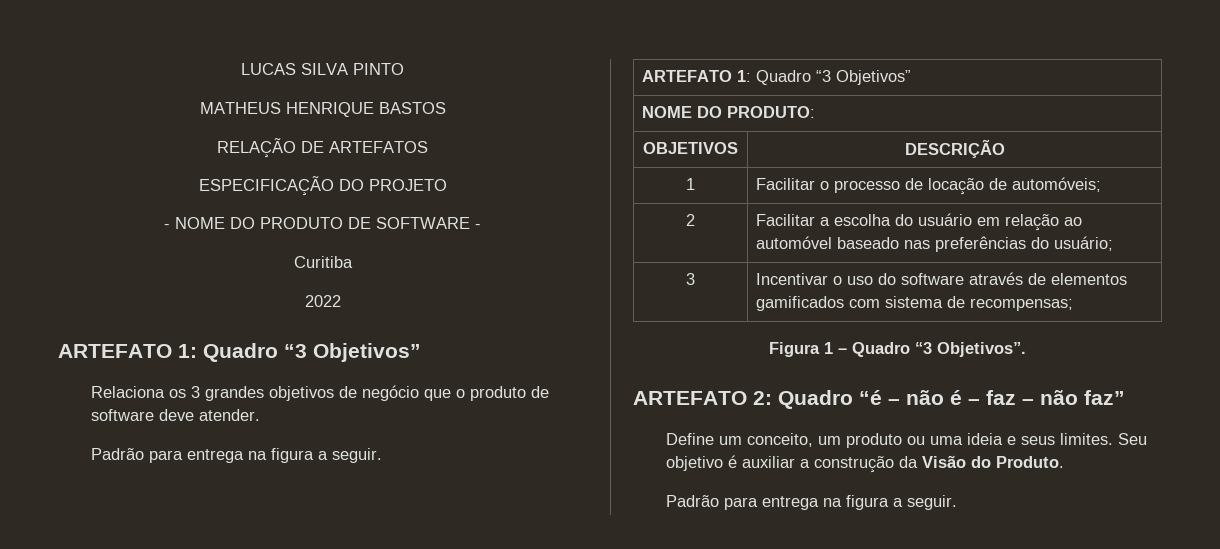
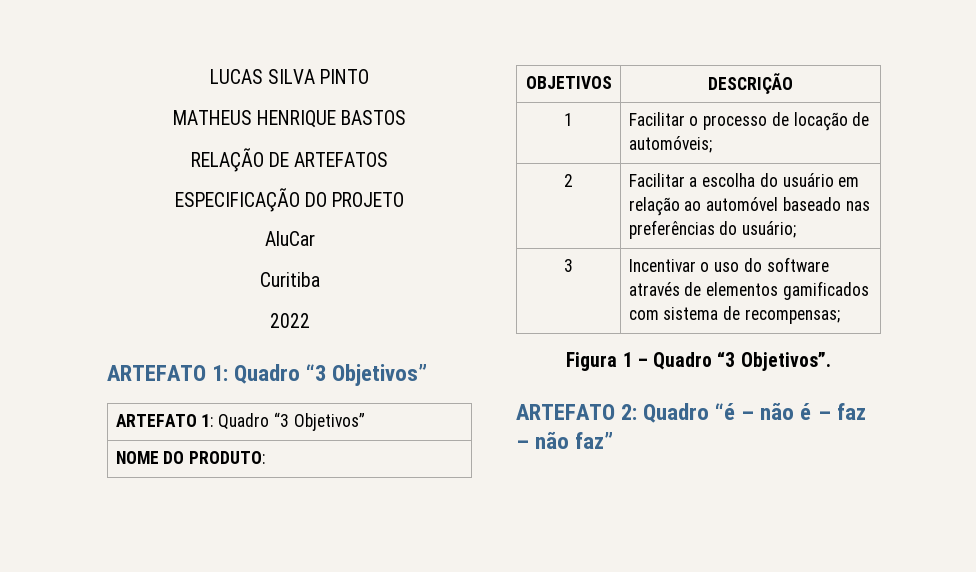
[164,217,481,229] - NOME DO PRODUTO DE SOFTWARE - -> [264,231,315,246] AluCar
[90,385,549,401] [90,409,260,421] [90,448,382,463] // Relaciona os 3 grandes objetivos de negócio que o produto de software deve atender. // Padrão para entrega na figura a seguir. -> (428, 375) none
[665,433,1147,448] [665,455,1064,473] [665,495,957,510] // Define um conceito, um produto ou uma ideia e seus limites. Seu objetivo é auxiliar a construção da Visão do Produto. // Padrão para entrega na figura a seguir. -> (614, 440) none

